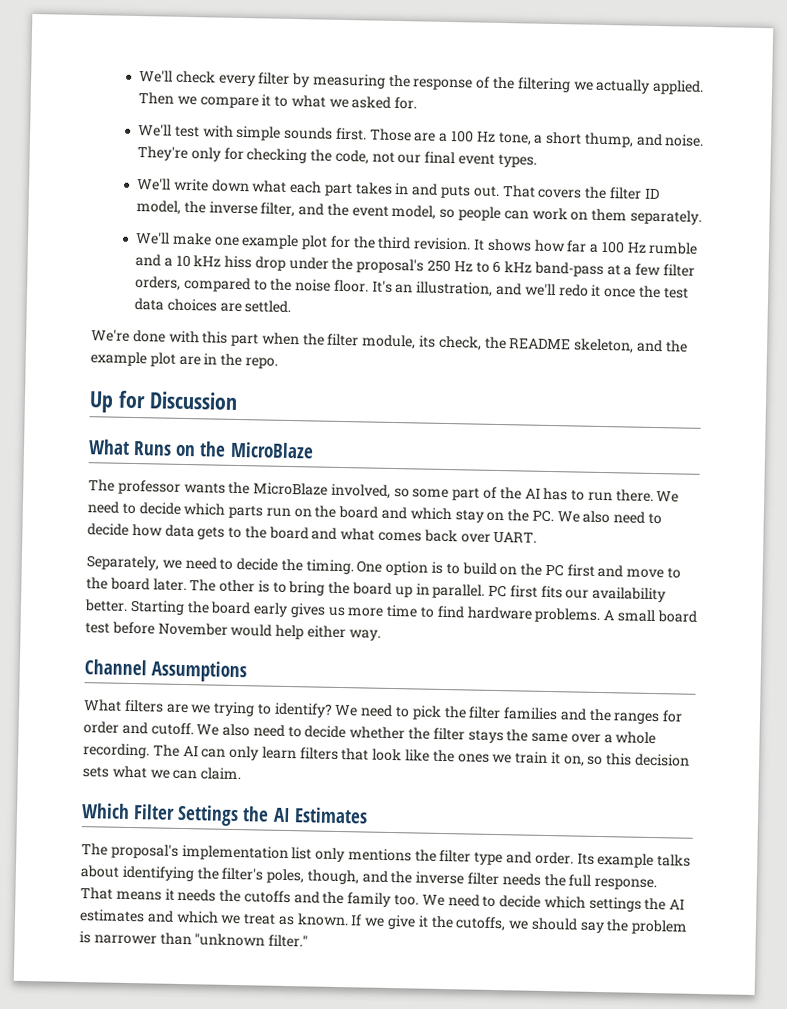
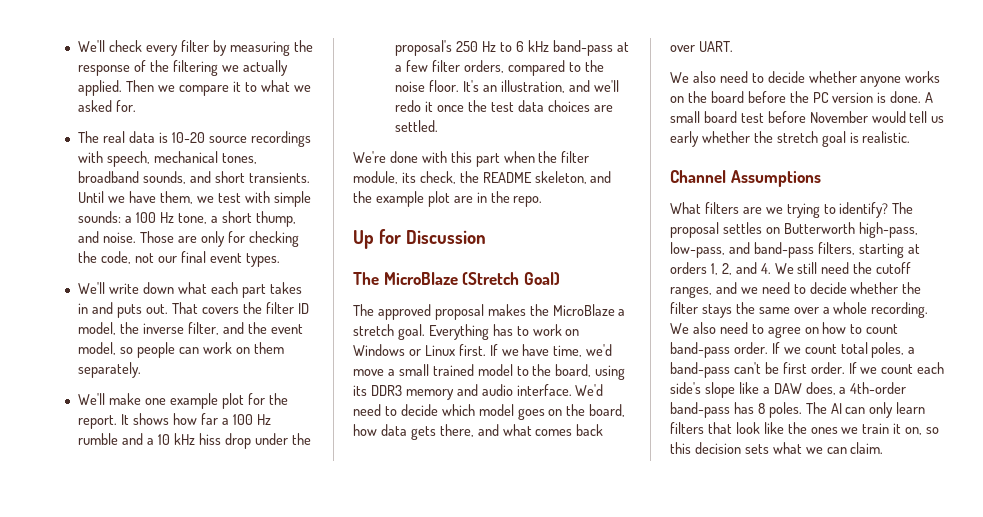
[137,124,437,142] We'll test with simple sounds first. Those are -> [78,131,311,147] [78,151,257,167] [78,171,310,184] [78,191,311,207] [78,211,122,223] The real data is 10-20 source recordings with speech, mechanical tones, broadband sounds, and short transients. Until we have them, we test with simple sounds:
[136,146,188,161] They're -> [140,231,197,243] Those are
[377,236,472,251] third revision. -> [78,415,118,429] report.
[88,439,314,459] [88,479,680,503] [87,501,663,525] [87,523,309,540] What Runs on the MicroBlaze // The professor wants the MicroBlaze involved, so some part of the AI has to run there. We need to decide which parts run on the board and which stay on the PC. We also need to decide how data gets to the board -> [353,272,560,285] [353,304,626,320] [353,324,580,340] [353,344,613,357] [353,364,626,380] [353,384,604,400] [353,404,626,420] [353,424,474,440] The MicroBlaze (Stretch Goal) // The approved proposal makes the MicroBlaze a stretch goal. Everything has to work on Windows or Linux first. If we have time, we'd move a small trained model to the board, using its DDR3 memory and audio interface. We'd need to decide which model goes on the board, how data gets there,
[86,555,682,579] [86,577,667,603] [84,599,602,624] Separately, we need to decide the timing. One option is to build on the PC first and move to the board later. The other is to bring the board up in parallel. PC first fits our availability better. Starting the board early gives us more time to find hardware problems. -> [670,71,941,87] [670,91,922,103] We also need to decide whether anyone works on the board before the PC version is done.
[275,624,381,641] help either way. -> [909,111,945,123] [670,131,911,147] tell us early whether the stretch goal is realistic.
[334,704,684,725] [83,721,251,737] We need to pick the filter families and the ranges for order and cutoff. We also -> [892,202,914,214] [670,222,918,238] [670,242,920,258] [670,262,912,275] [670,282,758,298] The proposal settles on Butterworth high-pass, low-pass, and band-pass filters, starting at orders 1, 2, and 4. We still need the cutoff ranges, and we
(150, 751) none -> [670,322,899,338] [670,342,916,358] [670,362,945,378] [670,382,907,398] [670,402,802,418] We also need to agree on how to count band-pass order. If we count total poles, a band-pass can't be first order. If we count each side's slope like a DAW does, a 4th-order band-pass has 8 poles.
[81,803,368,827] [81,843,692,869] [80,865,658,891] [80,887,686,912] [79,909,689,935] [79,931,309,948] // Which Filter Settings the AI Estimates // The proposal's implementation list only mentions the filter type and order. Its example talks about identifying the filter's poles, though, and the inverse filter needs the full response. That means it needs the cutoffs and the family too. We need to decide which settings the AI estimates and which we treat as known. If we give it the cutoffs, we should say the problem is narrower than "unknown filter." -> (884, 448) none

